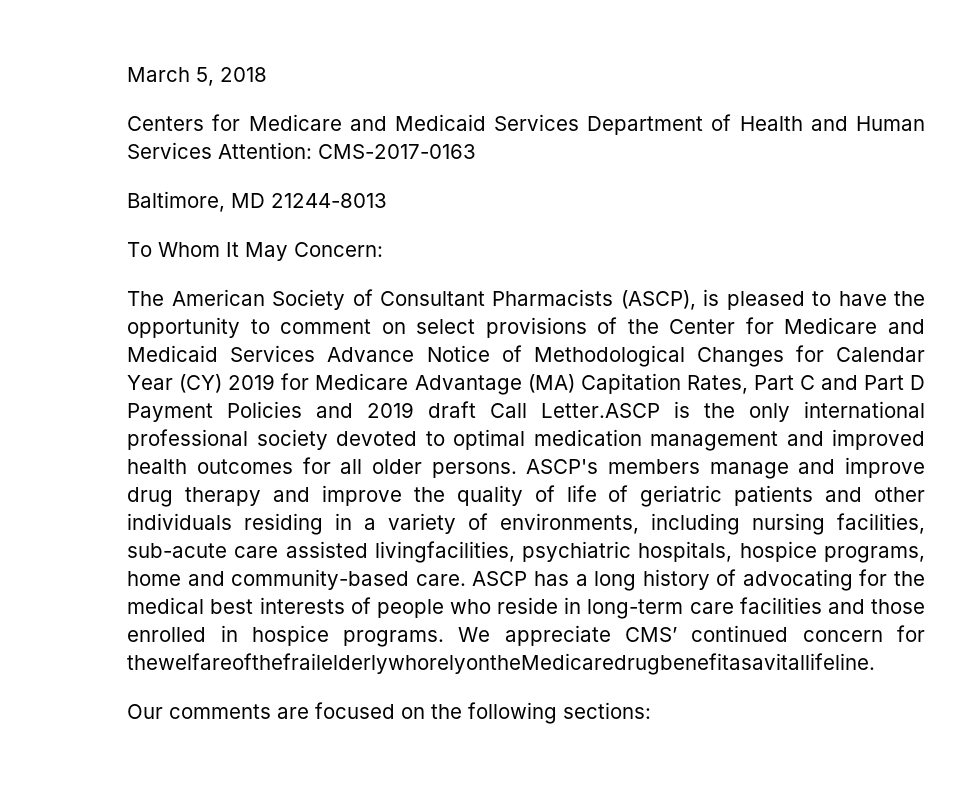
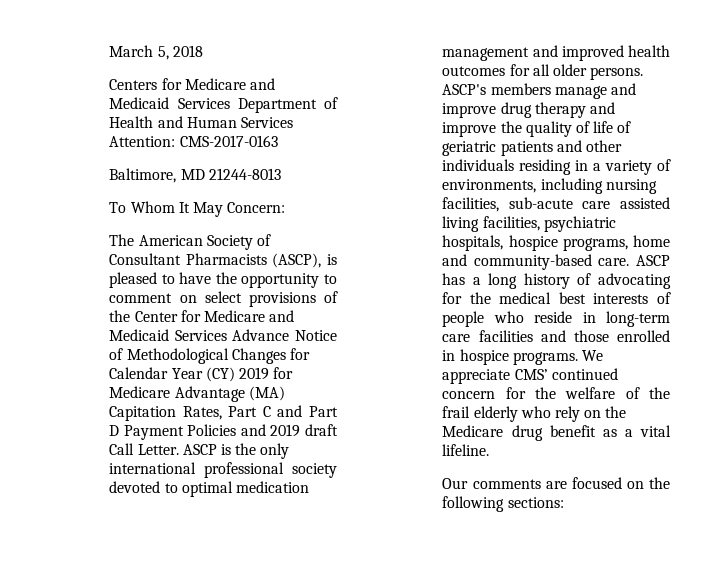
[541,403,661,418] Letter.ASCP -> [137,444,217,455] Letter. ASCP
[374,541,515,563] livingfacilities, -> [442,216,540,232] living facilities,
[127,653,876,675] thewelfareofthefrailelderlywhorelyontheMedicaredrugbenefitasavitallifeline. -> [535,387,670,399] [442,406,627,422] [442,425,671,441] [442,444,490,456] the welfare of the frail elderly who rely on the Medicare drug benefit as a vital lifeline.

